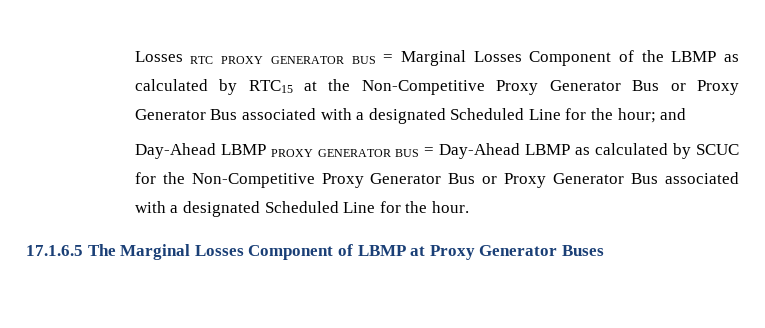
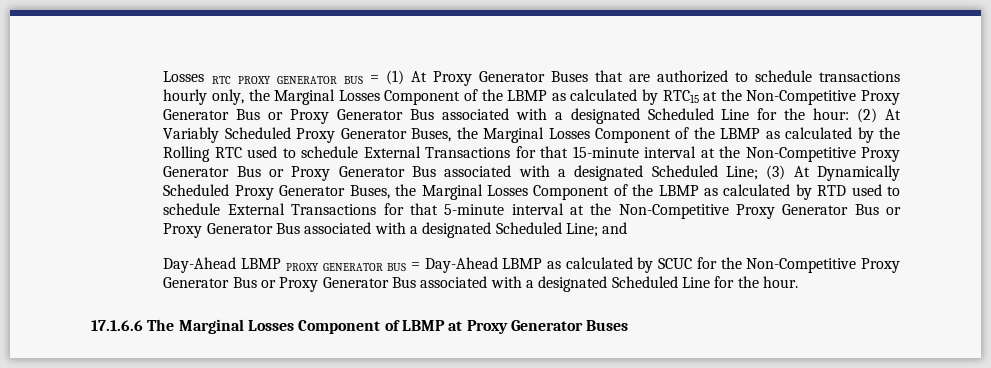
(394, 58) none -> [385,70,900,86] [163,89,270,105] (1) At Proxy Generator Buses that are authorized to schedule transactions hourly only, the
[617,108,656,123] hour; -> [813,108,901,123] [163,127,900,143] [163,146,901,162] [163,165,901,181] [163,184,900,200] [163,203,901,219] [163,222,599,238] hour: (2) At Variably Scheduled Proxy Generator Buses, the Marginal Losses Component of the LBMP as calculated by the Rolling RTC used to schedule External Transactions for that 15-minute interval at the Non-Competitive Proxy Generator Bus or Proxy Generator Bus associated with a designated Scheduled Line; (3) At Dynamically Scheduled Proxy Generator Buses, the Marginal Losses Component of the LBMP as calculated by RTD used to schedule External Transactions for that 5-minute interval at the Non-Competitive Proxy Generator Bus or Proxy Generator Bus associated with a designated Scheduled Line;
[26,245,83,256] 17.1.6.5 -> [91,320,143,331] 17.1.6.6

